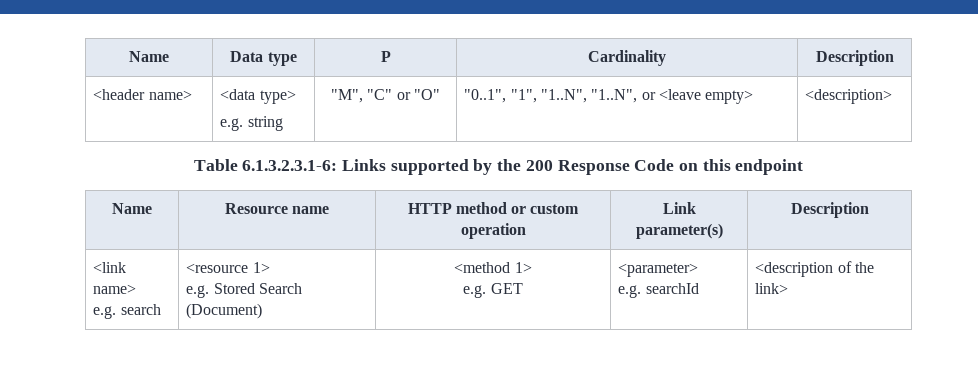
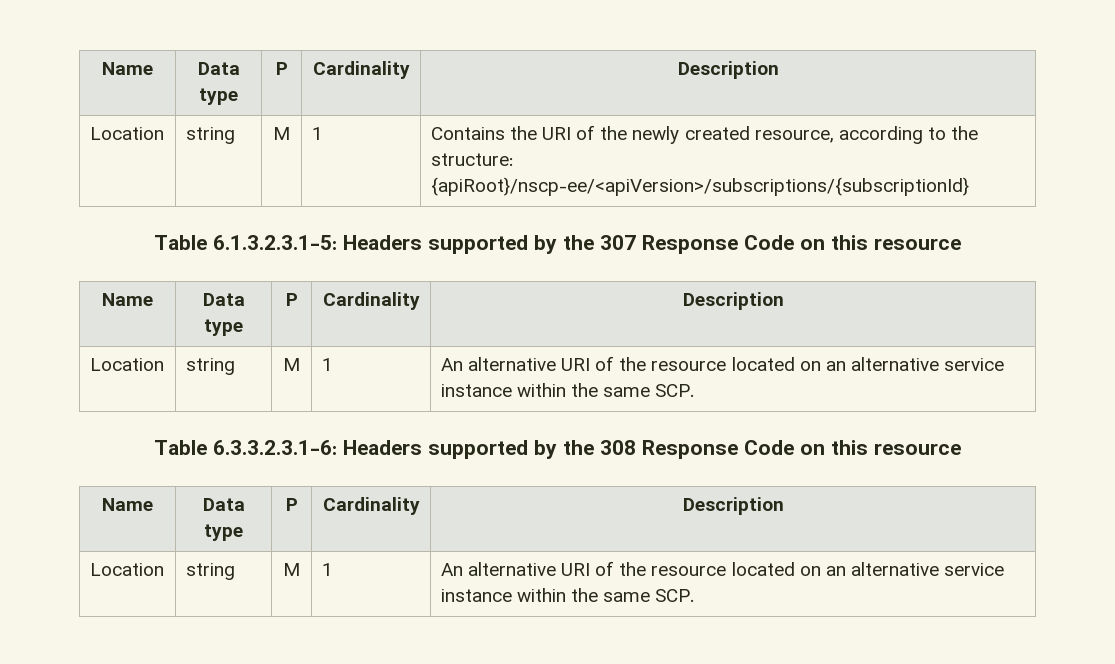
[129,51,169,62] [230,51,297,66] [380,51,391,62] [588,50,666,66] [815,50,894,66] [93,89,192,100] [220,89,296,104] [220,116,283,131] [331,89,440,103] [464,89,754,104] [805,89,893,104] [193,159,804,175] [112,203,152,214] [224,203,330,214] [407,202,580,214] [460,223,526,239] [662,202,696,214] [635,223,723,239] [790,202,869,218] [93,262,127,273] [93,284,137,294] [93,304,161,319] [186,262,270,273] [186,283,303,298] [186,303,263,319] [454,262,532,273] [463,283,523,298] [618,263,699,277] [618,283,699,298] [755,261,875,277] [755,283,789,294] Name | Data type | P | Cardinality | Description // <header name> | <data type> // e.g. string | "M", "C" or "O" | "0..1", "1", "1..N", "1..N", or <leave empty> | <description> // Table 6.1.3.2.3.1-6: Links supported by the 200 Response Code on this endpoint // Name | Resource name | HTTP method or custom operation | Link parameter(s) | Description // <link name> // e.g. search | <resource 1> // e.g. Stored Search (Document) | <method 1> // e.g. GET | <parameter> // e.g. searchId | <description of the link> -> [102,62,153,75] [197,62,240,75] [199,88,238,105] [275,62,288,75] [312,61,410,79] [677,61,779,79] [89,127,164,140] [185,127,235,144] [273,127,290,140] [311,127,323,140] [430,125,979,144] [430,153,514,166] [430,177,969,196] [154,235,961,254] [102,293,153,306] [202,293,245,306] [204,319,243,336] [285,293,298,306] [322,292,420,310] [682,292,784,310] [89,358,164,371] [185,358,235,375] [283,358,300,371] [321,358,333,371] [440,356,1005,371] [440,383,696,397] [154,440,961,459] [102,498,153,511] [202,498,245,511] [204,524,243,541] [285,498,298,511] [322,497,420,515] [682,497,784,515] [89,563,164,576] [185,563,235,580] [283,563,300,576] [321,563,333,576] [440,561,1005,576] [440,588,696,602] Name | Data type | P | Cardinality | Description // Location | string | M | 1 | Contains the URI of the newly created resource, according to the structure: {apiRoot}/nscp-ee/<apiVersion>/subscriptions/{subscriptionId} // Table 6.1.3.2.3.1-5: Headers supported by the 307 Response Code on this resource // Name | Data type | P | Cardinality | Description // Location | string | M | 1 | An alternative URI of the resource located on an alternative service instance within the same SCP. // Table 6.3.3.2.3.1-6: Headers supported by the 308 Response Code on this resource // Name | Data type | P | Cardinality | Description // Location | string | M | 1 | An alternative URI of the resource located on an alternative service instance within the same SCP.

